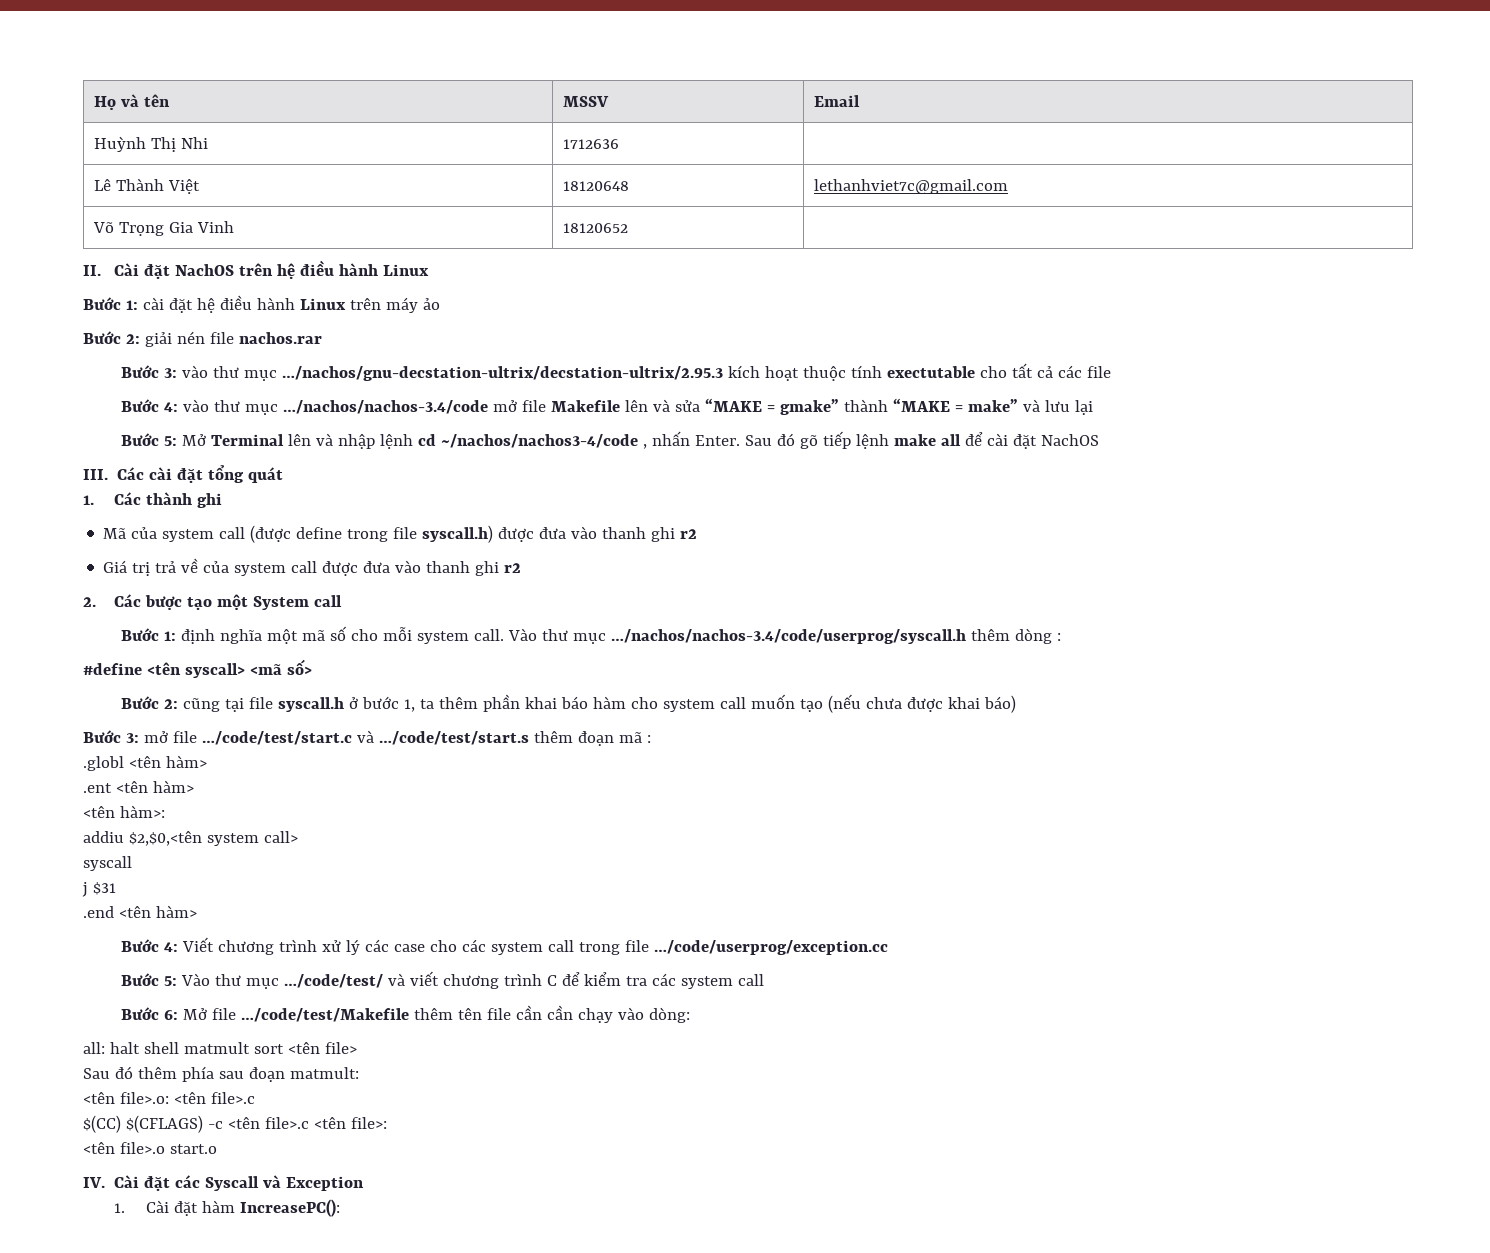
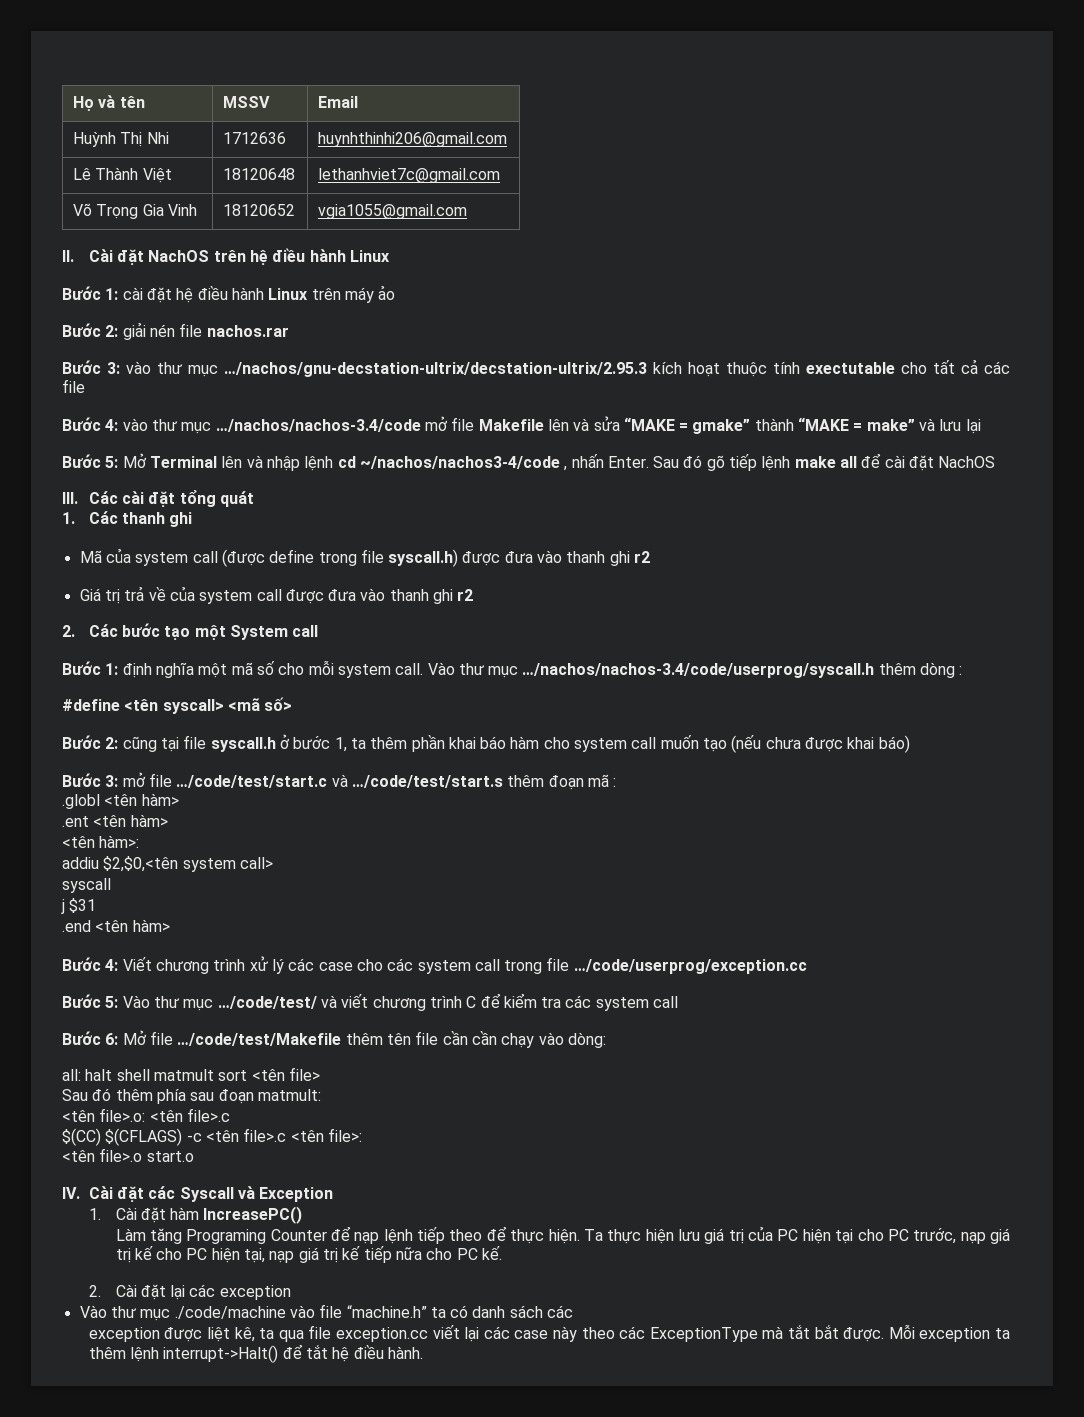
(620, 144) none -> [317,132,507,147] huynhthinhi206@gmail.com
(629, 228) none -> [317,204,467,219] vgia1055@gmail.com
[146,492,193,505] thành -> [122,512,166,524] thanh
[145,595,183,610] bược -> [122,623,161,637] bước
[239,1199,340,1217] IncreasePC(): -> [203,1206,303,1224] [115,1226,1011,1244] [115,1246,503,1263] [88,1284,291,1300] [79,1304,574,1321] [88,1324,1010,1342] [88,1344,424,1363] IncreasePC() // Làm tăng Programing Counter để nạp lệnh tiếp theo để thực hiện. Ta thực hiện lưu giá trị của PC hiện tại cho PC trước, nạp giá trị kế cho PC hiện tại, nạp giá trị kế tiếp nữa cho PC kế. // 2. Cài đặt lại các exception // Vào thư mục ./code/machine vào file “machine.h” ta có danh sách các // exception được liệt kê, ta qua file exception.cc viết lại các case này theo các ExceptionType mà tắt bắt được. Mỗi exception ta thêm lệnh interrupt->Halt() để tắt hệ điều hành.

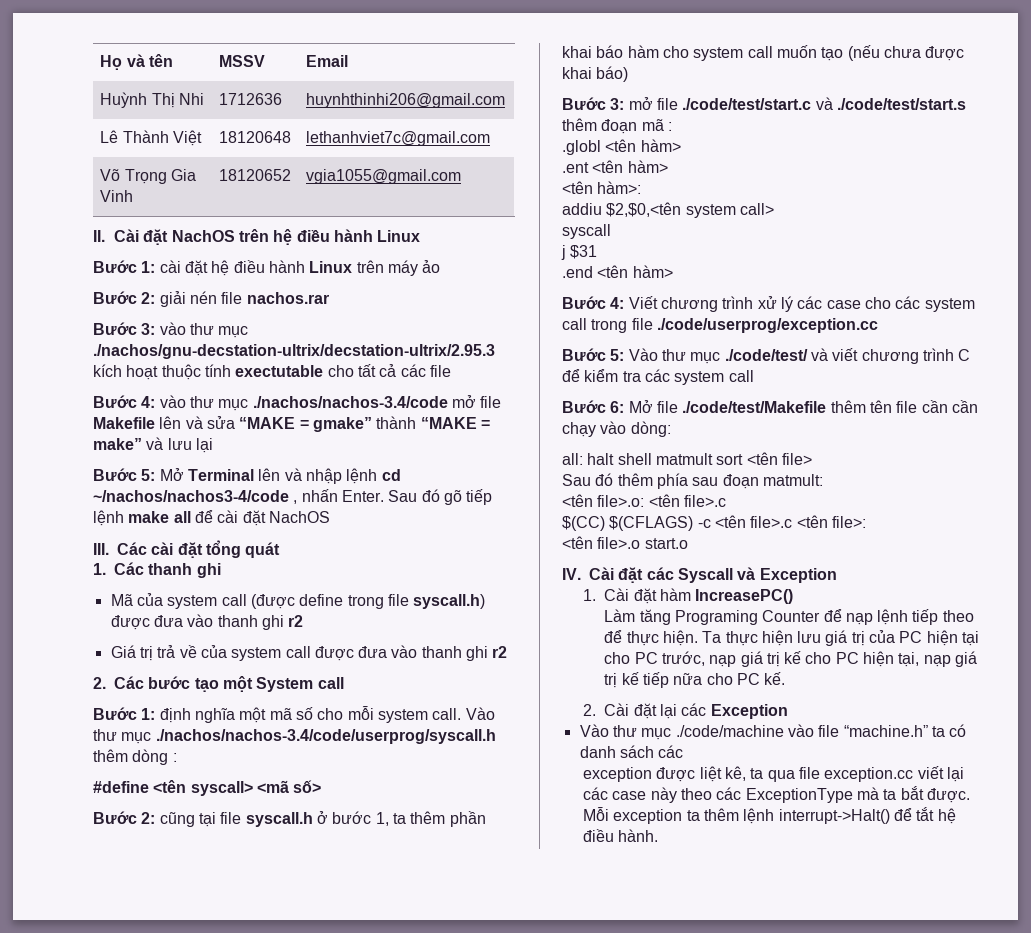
[224,362,647,377] …/nachos/gnu-decstation-ultrix/decstation-ultrix/2.95.3 -> [93,344,495,359] ./nachos/gnu-decstation-ultrix/decstation-ultrix/2.95.3
[215,419,421,432] …/nachos/nachos-3.4/code -> [252,396,448,408] ./nachos/nachos-3.4/code
[522,663,875,678] …/nachos/nachos-3.4/code/userprog/syscall.h -> [155,729,496,744] ./nachos/nachos-3.4/code/userprog/syscall.h
[176,774,503,788] …/code/test/start.c và …/code/test/start.s -> [682,97,966,110] ./code/test/start.c và ./code/test/start.s
[573,959,807,974] …/code/userprog/exception.cc -> [656,318,878,333] ./code/userprog/exception.cc
[217,996,317,1009] …/code/test/ -> [724,349,808,361] ./code/test/
[177,1033,342,1046] …/code/test/Makefile -> [682,401,827,413] ./code/test/Makefile
[219,1285,291,1300] exception -> [710,704,788,719] Exception
[787,1325,810,1339] tắt -> [883,789,897,800] ta

